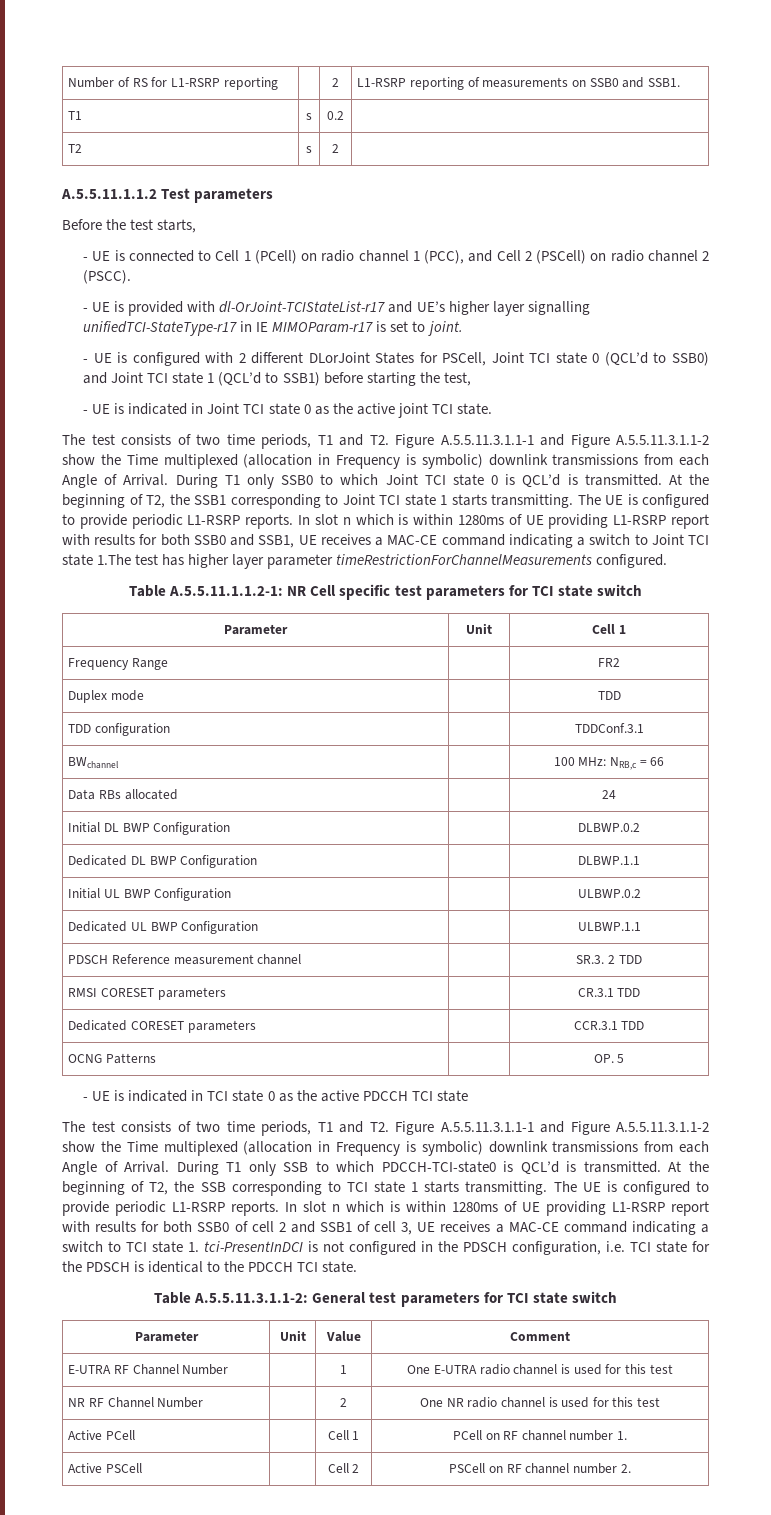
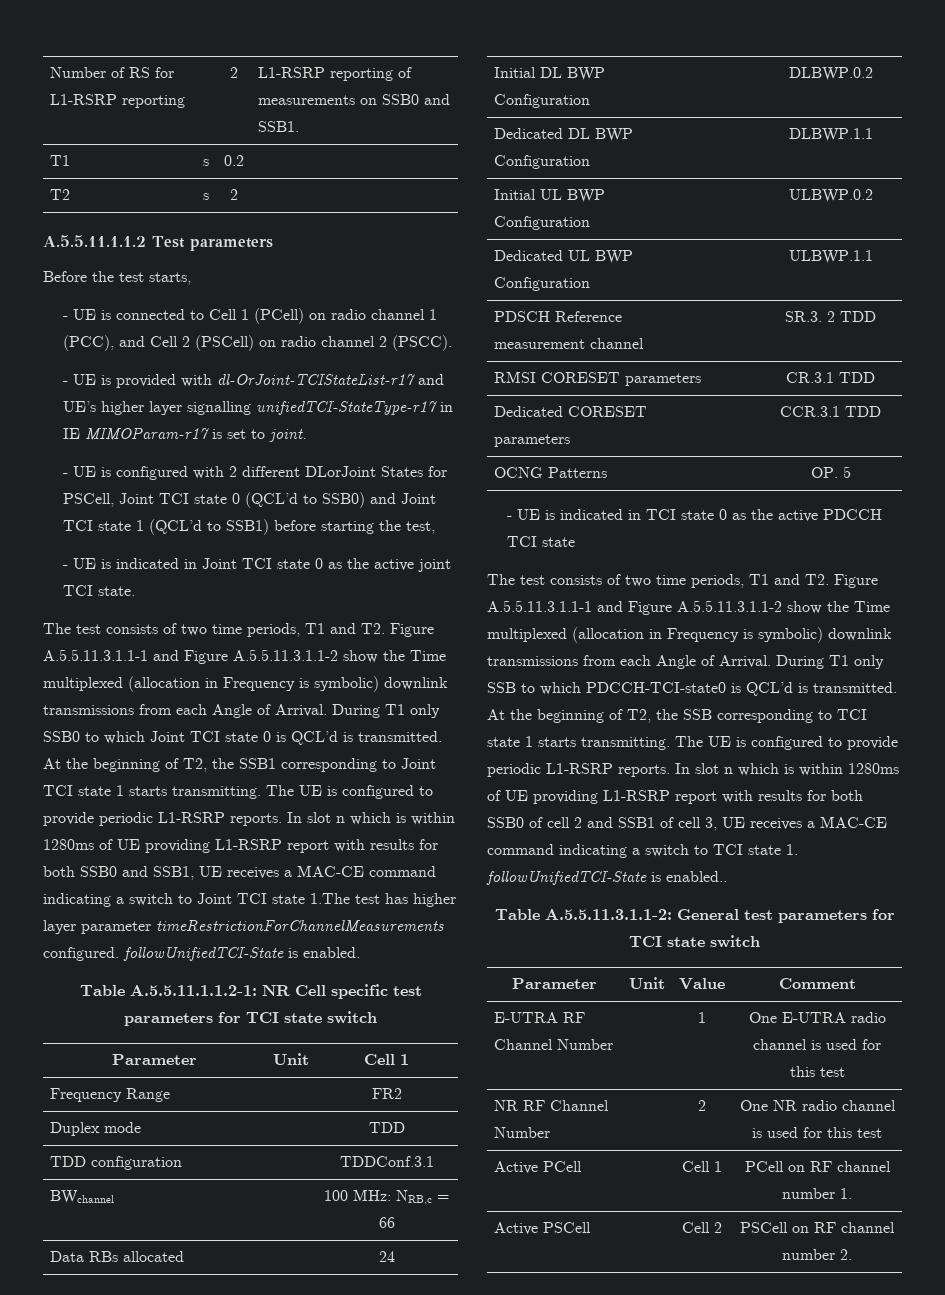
(668, 561) none -> [123,947,360,961] followUnifiedTCI-State is enabled.
[204,1241,710,1255] [62,1261,358,1273] tci-PresentInDCI is not configured in the PDSCH configuration, i.e. TCI state for the PDSCH is identical to the PDCCH TCI state. -> [486,871,727,885] followUnifiedTCI-State is enabled..

